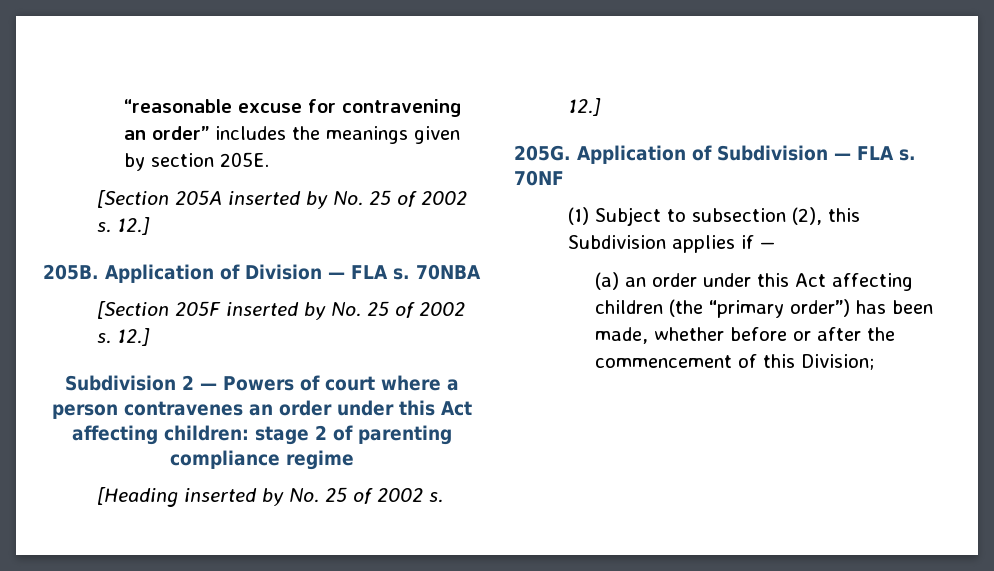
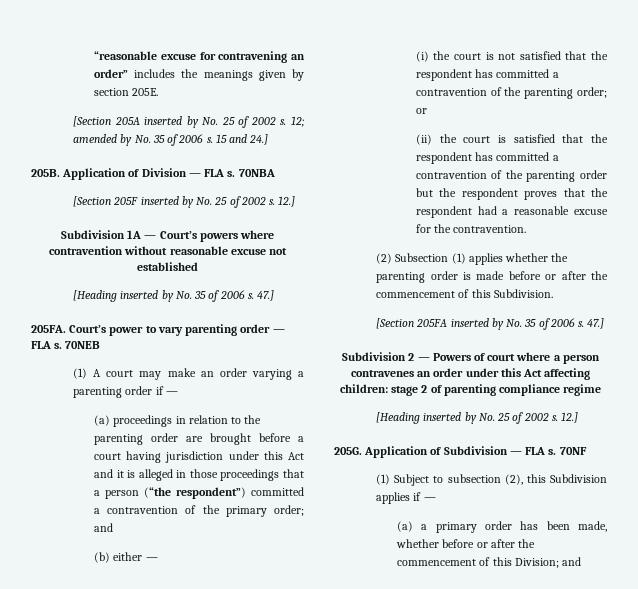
[116,217,150,235] 12.] -> [290,116,304,127] [73,134,269,146] 12; amended by No. 35 of 2006 s. 15 and 24.]
(150, 337) none -> [60,230,275,242] [49,246,287,255] [137,262,198,271] [73,290,274,302] [31,324,285,336] [31,341,101,349] [73,368,304,380] [73,386,178,398] [94,415,262,427] [94,433,304,445] [94,451,304,463] [94,469,304,481] [94,487,304,499] [94,505,304,517] [94,523,114,532] [94,552,158,563] [415,51,608,62] [415,69,559,81] [415,87,607,99] [415,108,427,114] [415,134,608,145] [415,152,559,164] [415,170,607,182] [415,188,608,200] [415,206,608,218] [415,224,527,233] [376,253,569,265] [376,271,608,283] [376,289,553,298] [376,318,605,330] // Subdivision 1A — Court’s powers where contravention without reasonable excuse not established // [Heading inserted by No. 35 of 2006 s. 47.] // 205FA. Court’s power to vary parenting order — FLA s. 70NEB // (1) A court may make an order varying a parenting order if — // (a) proceedings in relation to the parenting order are brought before a court having jurisdiction under this Act and it is alleged in those proceedings that a person (“the respondent”) committed a contravention of the primary order; and // (b) either — // (i) the court is not satisfied that the respondent has committed a contravention of the parenting order; or // (ii) the court is satisfied that the respondent has committed a contravention of the parenting order but the respondent proves that the respondent had a reasonable excuse for the contravention. // (2) Subsection (1) applies whether the parenting order is made before or after the commencement of this Subdivision. // [Section 205FA inserted by No. 35 of 2006 s. 47.]
[624,273,913,291] [594,299,850,318] an order under this Act affecting children (the “primary order”) -> [421,521,513,533] a primary order
(874, 362) none -> [562,557,582,566] and

